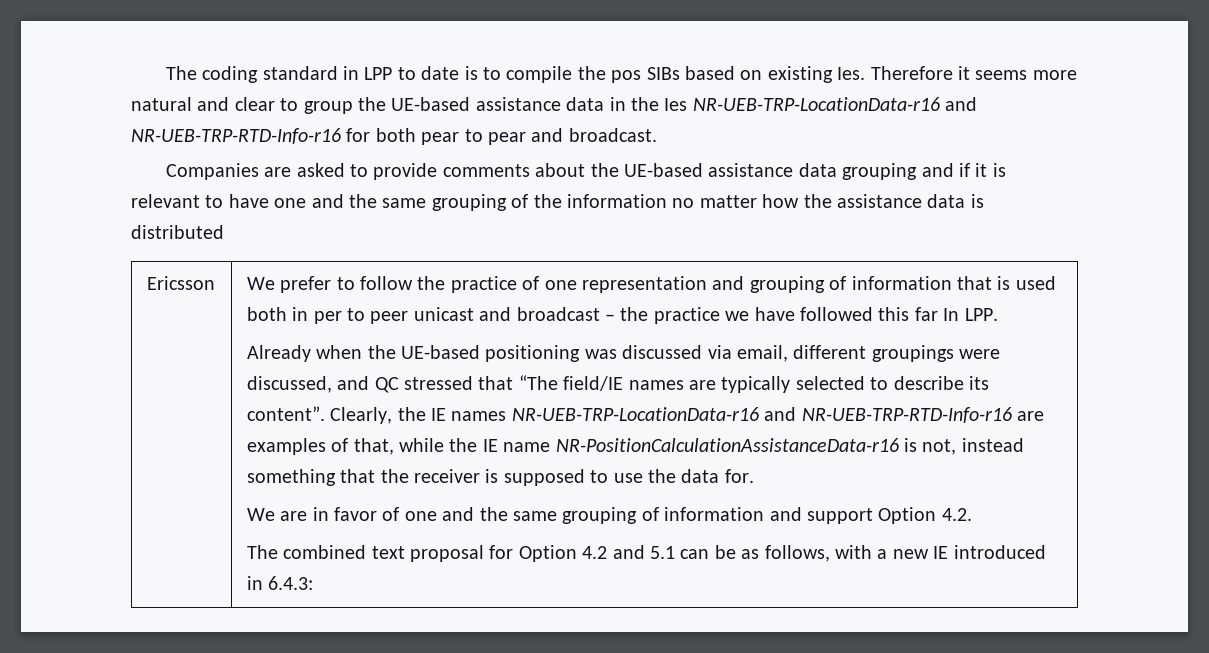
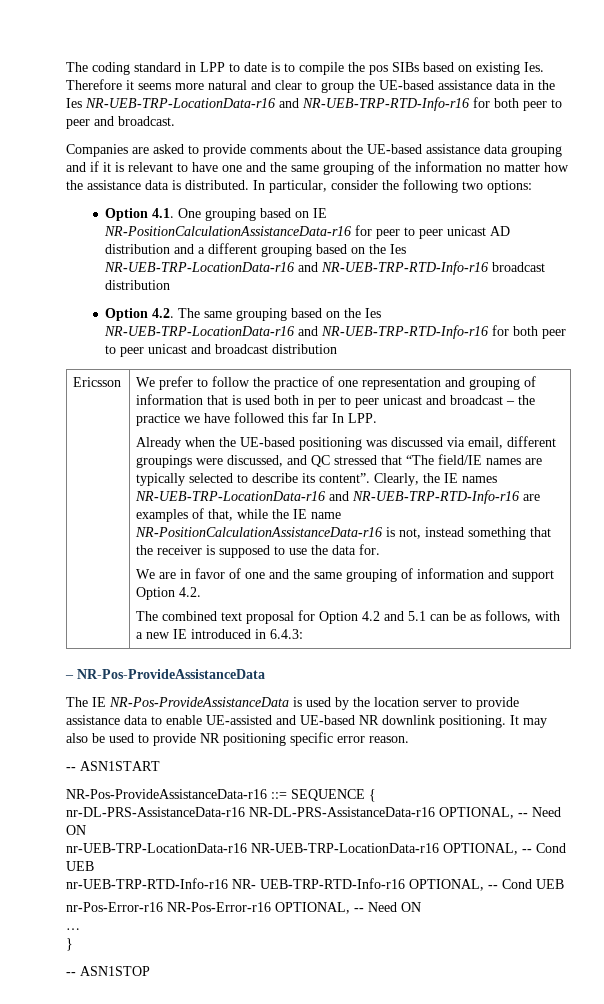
[421,129,526,145] pear to pear -> [523,99,562,111] [66,119,90,129] peer to peer
[131,225,224,239] distributed -> [185,179,532,193] [105,208,328,221] [104,225,511,239] [105,243,407,257] [104,261,546,275] [105,280,171,290] [105,308,382,321] [104,325,567,339] [105,344,338,357] distributed. In particular, consider the following two options: // Option 4.1. One grouping based on IE NR-PositionCalculationAssistanceData-r16 for peer to peer unicast AD distribution and a different grouping based on the Ies NR-UEB-TRP-LocationData-r16 and NR-UEB-TRP-RTD-Info-r16 broadcast distribution // Option 4.2. The same grouping based on the Ies NR-UEB-TRP-LocationData-r16 and NR-UEB-TRP-RTD-Info-r16 for both peer to peer unicast and broadcast distribution
(314, 583) none -> [65,669,265,679] [66,697,519,710] [66,715,547,728] [66,732,409,746] [66,761,160,771] [66,789,376,802] [66,807,561,819] [66,825,86,835] [66,843,566,855] [66,861,94,871] [66,878,564,891] [66,902,421,914] [66,928,80,930] [66,938,73,951] [66,966,150,976] // – NR-Pos-ProvideAssistanceData // The IE NR-Pos-ProvideAssistanceData is used by the location server to provide assistance data to enable UE-assisted and UE-based NR downlink positioning. It may also be used to provide NR positioning specific error reason. // -- ASN1START // NR-Pos-ProvideAssistanceData-r16 ::= SEQUENCE { // nr-DL-PRS-AssistanceData-r16 NR-DL-PRS-AssistanceData-r16 OPTIONAL, -- Need ON // nr-UEB-TRP-LocationData-r16 NR-UEB-TRP-LocationData-r16 OPTIONAL, -- Cond UEB // nr-UEB-TRP-RTD-Info-r16 NR- UEB-TRP-RTD-Info-r16 OPTIONAL, -- Cond UEB // nr-Pos-Error-r16 NR-Pos-Error-r16 OPTIONAL, -- Need ON // … // } // -- ASN1STOP

